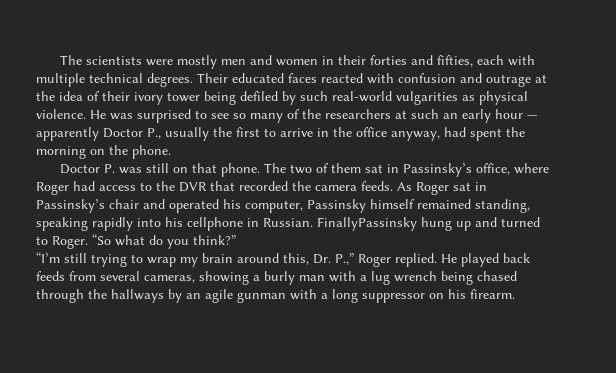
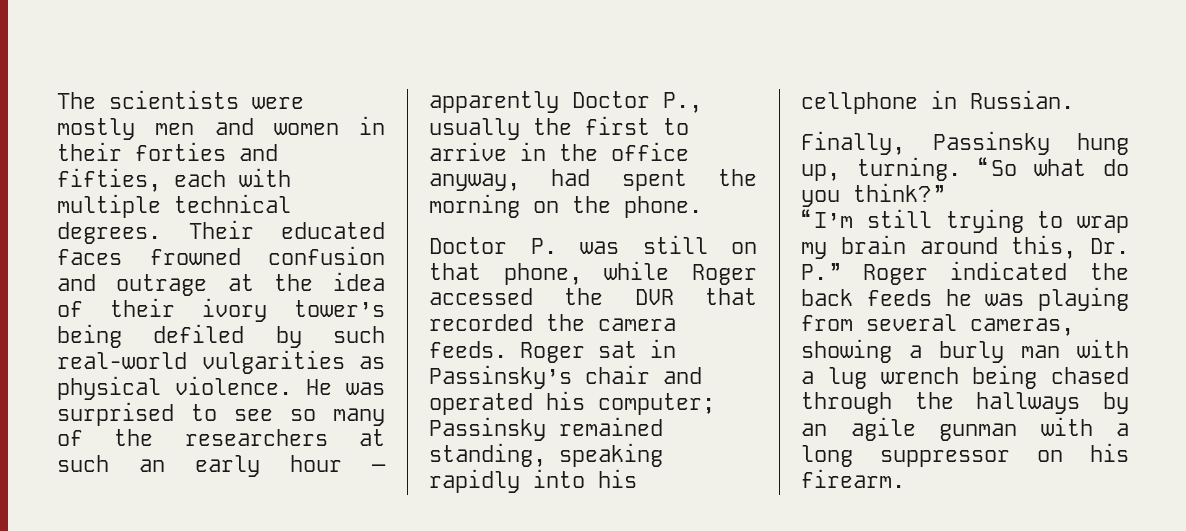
[321,73,394,84] reacted with -> [149,248,241,265] frowned
[167,92,200,102] tower -> [294,300,385,317] tower’s
[220,163,549,177] [36,181,152,195] phone. The two of them sat in Passinsky’s office, where Roger had access to -> [503,261,757,285] [429,288,533,305] phone, while Roger accessed
[397,182,412,191] As -> (507, 349) none
[245,199,415,213] computer, Passinsky himself -> [598,393,715,415] [429,417,546,441] computer; Passinsky
[317,217,540,231] [36,236,88,249] FinallyPassinsky hung up and turned to Roger. -> [801,131,1129,155] [801,157,961,181] // Finally, Passinsky hung up, turning.
[335,253,530,267] [36,271,65,281] P.,” Roger replied. He played back feeds -> [801,261,1129,285] [801,287,1129,311] P.” Roger indicated the back feeds he was playing

